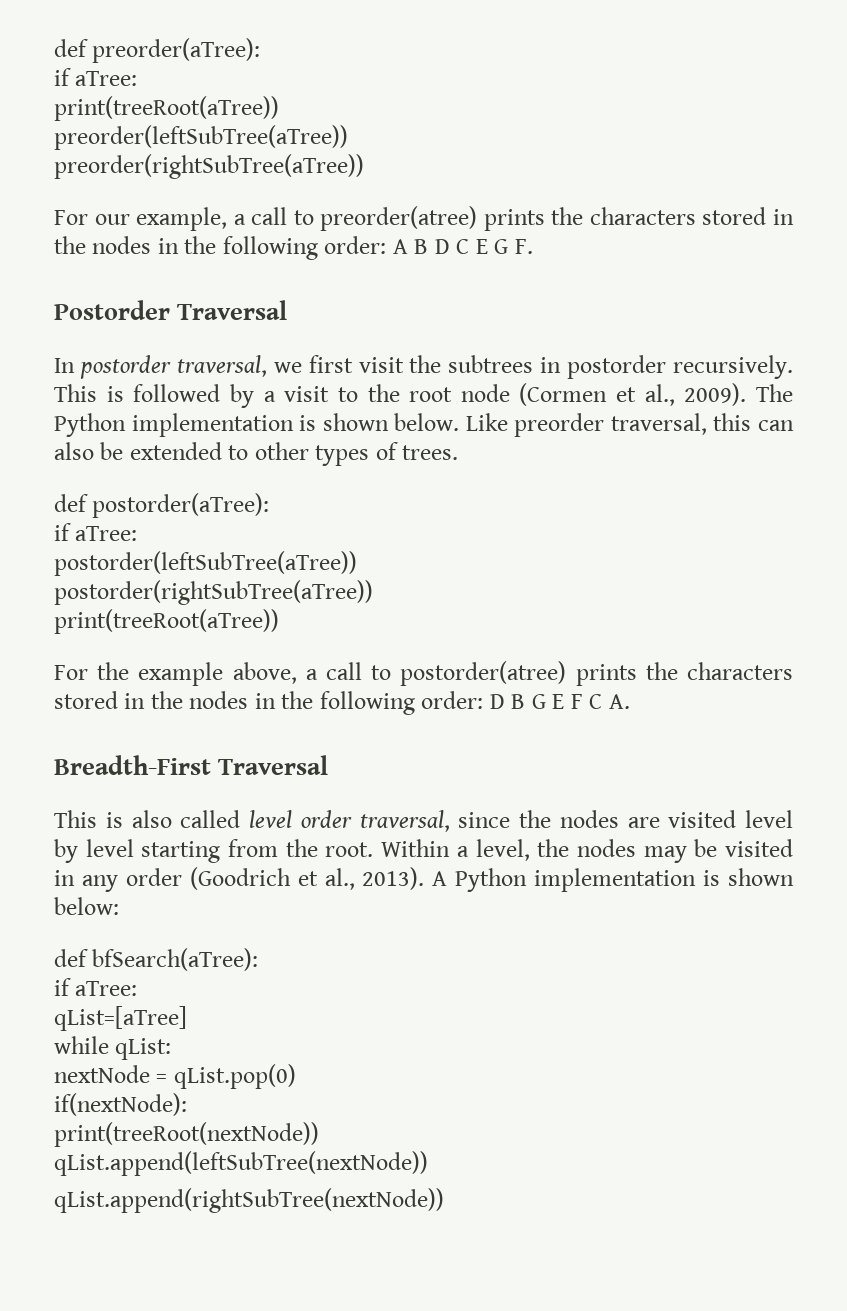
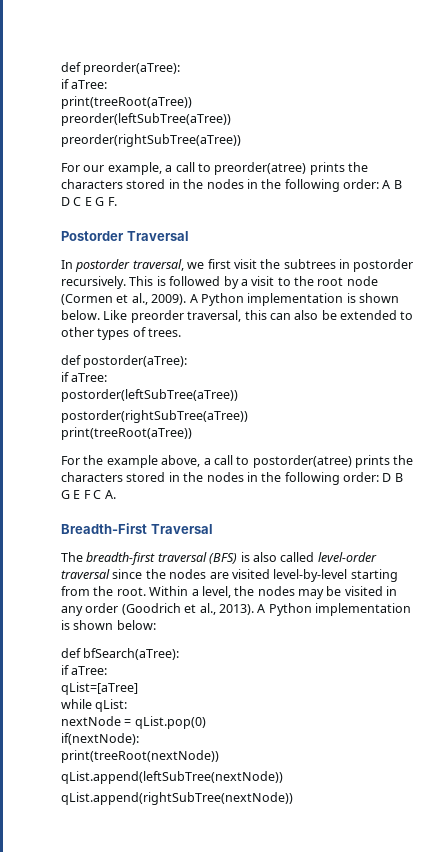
[756,384,793,402] The -> [189,294,198,303] A
[54,810,450,832] This is also called level order traversal, -> [61,552,377,565] [61,569,110,579] The breadth-first traversal (BFS) is also called level-order traversal
[745,810,793,828] [54,839,134,863] level by level -> [273,569,348,582] level-by-level

